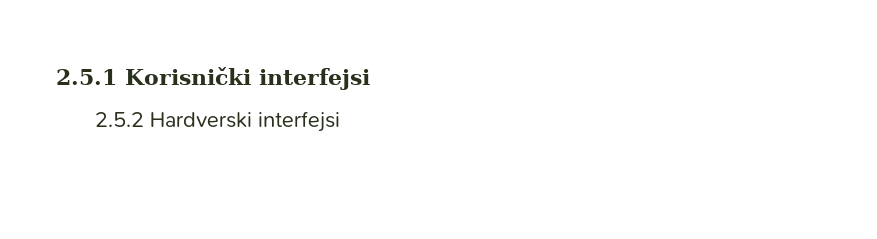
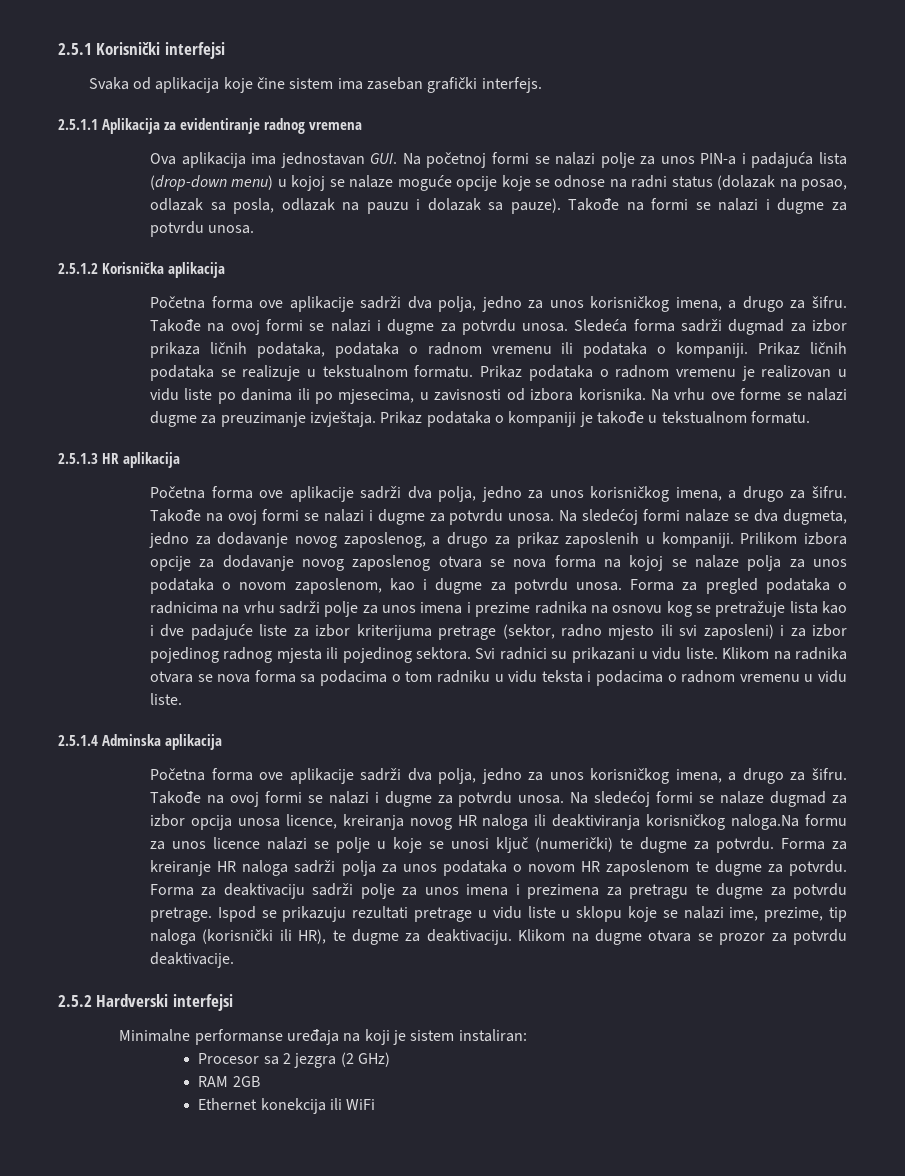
[95,111,341,132] 2.5.2 Hardverski interfejsi -> [88,77,542,93] [58,118,363,134] [149,152,847,168] [149,175,847,191] [149,198,847,214] [149,221,255,237] [58,262,226,278] [149,296,848,312] [149,319,847,335] [149,342,847,358] [149,365,848,381] [149,388,847,404] [149,411,810,427] [58,452,181,468] [149,486,848,502] [149,509,847,525] [148,532,848,548] [149,555,847,571] [149,578,847,594] [149,601,848,617] [149,624,847,640] [149,647,848,663] [149,670,847,686] [149,693,182,705] [58,734,223,750] [149,768,848,784] [149,791,848,807] [149,814,847,830] [149,837,847,853] [149,860,847,876] [149,883,847,899] [149,906,847,922] [149,929,848,945] [149,952,234,968] [58,994,233,1011] [119,1029,527,1045] [198,1052,390,1068] [198,1076,260,1087] [198,1098,376,1114] Svaka od aplikacija koje čine sistem ima zaseban grafički interfejs. // 2.5.1.1 Aplikacija za evidentiranje radnog vremena // Ova aplikacija ima jednostavan GUI. Na početnoj formi se nalazi polje za unos PIN-a i padajuća lista (drop-down menu) u kojoj se nalaze moguće opcije koje se odnose na radni status (dolazak na posao, odlazak sa posla, odlazak na pauzu i dolazak sa pauze). Takođe na formi se nalazi i dugme za potvrdu unosa. // 2.5.1.2 Korisnička aplikacija // Početna forma ove aplikacije sadrži dva polja, jedno za unos korisničkog imena, a drugo za šifru. Takođe na ovoj formi se nalazi i dugme za potvrdu unosa. Sledeća forma sadrži dugmad za izbor prikaza ličnih podataka, podataka o radnom vremenu ili podataka o kompaniji. Prikaz ličnih podataka se realizuje u tekstualnom formatu. Prikaz podataka o radnom vremenu je realizovan u vidu liste po danima ili po mjesecima, u zavisnosti od izbora korisnika. Na vrhu ove forme se nalazi dugme za preuzimanje izvještaja. Prikaz podataka o kompaniji je takođe u tekstualnom formatu. // 2.5.1.3 HR aplikacija // Početna forma ove aplikacije sadrži dva polja, jedno za unos korisničkog imena, a drugo za šifru. Takođe na ovoj formi se nalazi i dugme za potvrdu unosa. Na sledećoj formi nalaze se dva dugmeta, jedno za dodavanje novog zaposlenog, a drugo za prikaz zaposlenih u kompaniji. Prilikom izbora opcije za dodavanje novog zaposlenog otvara se nova forma na kojoj se nalaze polja za unos podataka o novom zaposlenom, kao i dugme za potvrdu unosa. Forma za pregled podataka o radnicima na vrhu sadrži polje za unos imena i prezime radnika na osnovu kog se pretražuje lista kao i dve padajuće liste za izbor kriterijuma pretrage (sektor, radno mjesto ili svi zaposleni) i za izbor pojedinog radnog mjesta ili pojedinog sektora. Svi radnici su prikazani u vidu liste. Klikom na radnika otvara se nova forma sa podacima o tom radniku u vidu teksta i podacima o radnom vremenu u vidu liste. // 2.5.1.4 Adminska aplikacija // Početna forma ove aplikacije sadrži dva polja, jedno za unos korisničkog imena, a drugo za šifru. Takođe na ovoj formi se nalazi i dugme za potvrdu unosa. Na sledećoj formi se nalaze dugmad za izbor opcija unosa licence, kreiranja novog HR naloga ili deaktiviranja korisničkog naloga.Na formu za unos licence nalazi se polje u koje se unosi ključ (numerički) te dugme za potvrdu. Forma za kreiranje HR naloga sadrži polja za unos podataka o novom HR zaposlenom te dugme za potvrdu. Forma za deaktivaciju sadrži polje za unos imena i prezimena za pretragu te dugme za potvrdu pretrage. Ispod se prikazuju rezultati pretrage u vidu liste u sklopu koje se nalazi ime, prezime, tip naloga (korisnički ili HR), te dugme za deaktivaciju. Klikom na dugme otvara se prozor za potvrdu deaktivacije. // 2.5.2 Hardverski interfejsi // Minimalne performanse uređaja na koji je sistem instaliran: // Procesor sa 2 jezgra (2 GHz) // RAM 2GB // Ethernet konekcija ili WiFi

